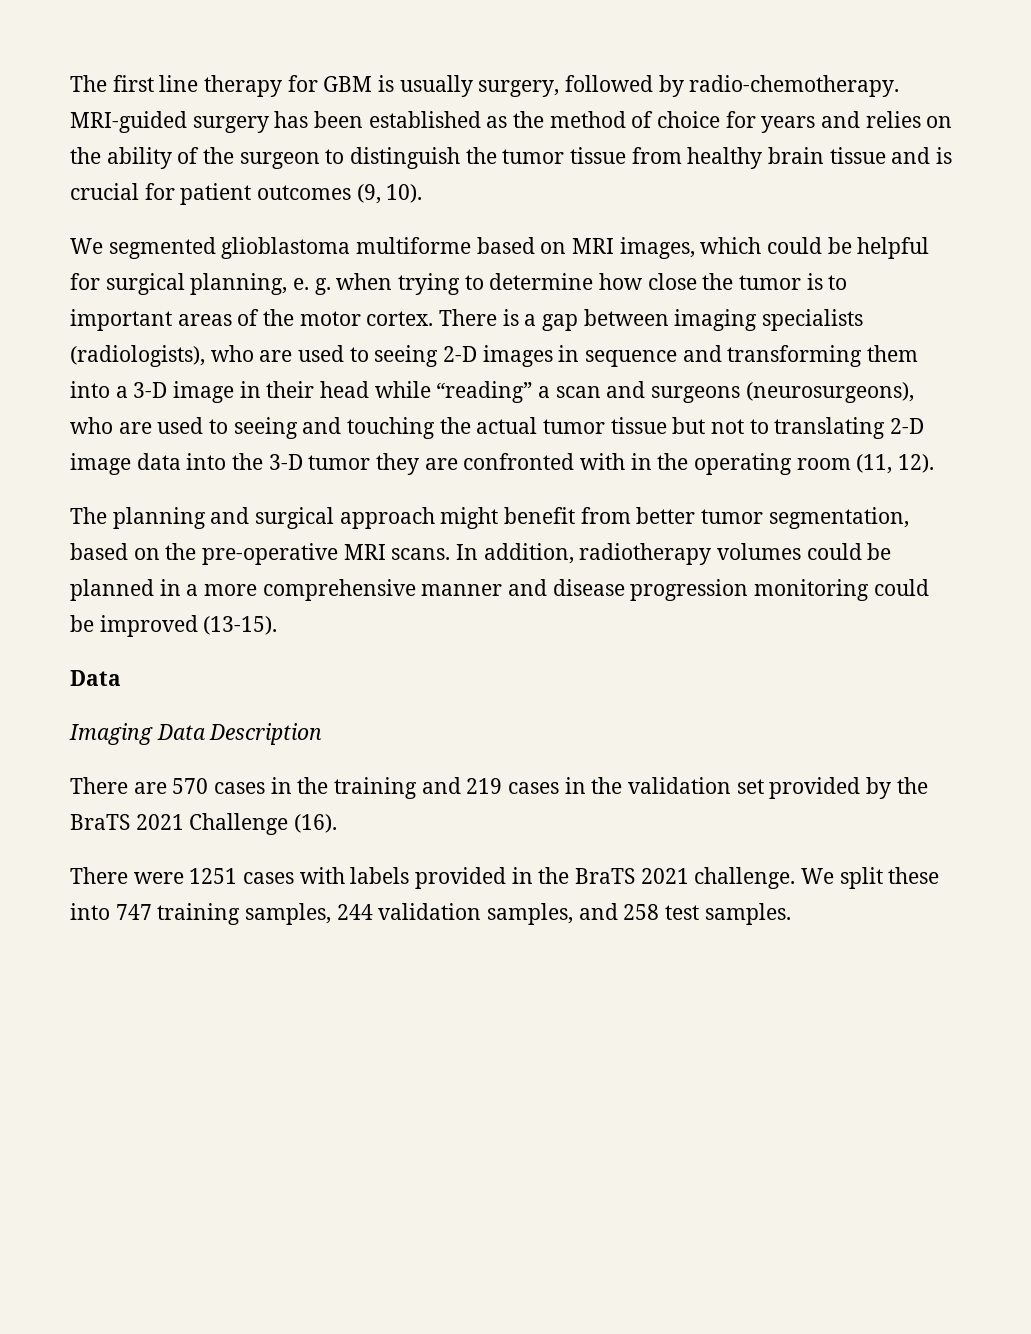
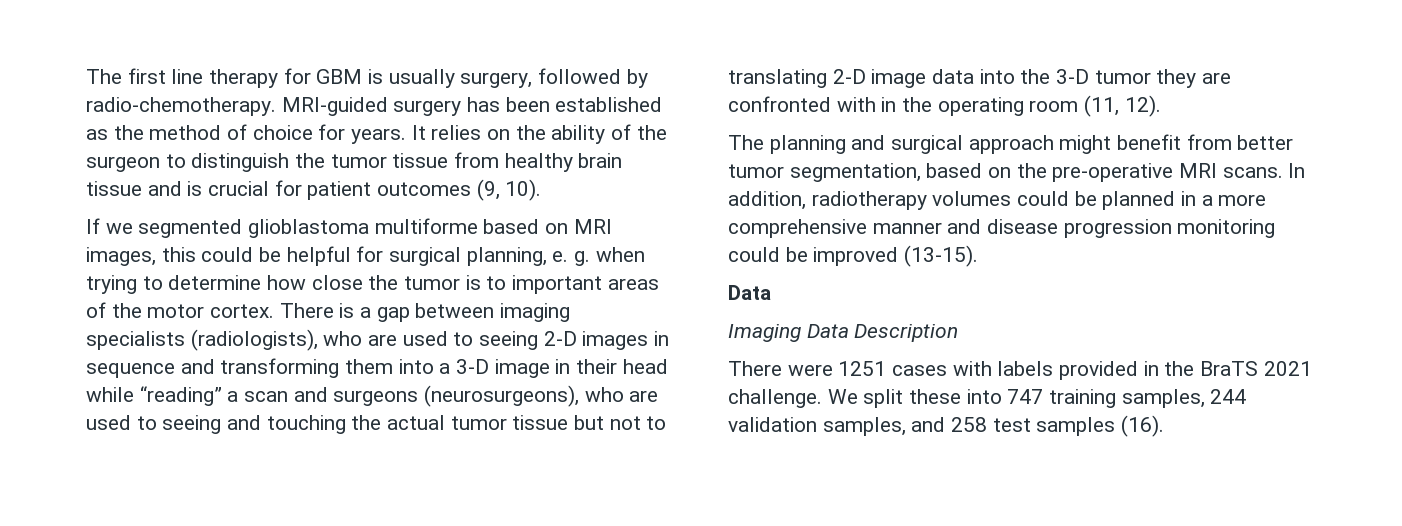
[761,111,861,133] years and -> [351,125,426,144] years. It
[70,238,103,254] We -> [86,218,133,234] If we
[700,237,762,254] which -> [161,247,196,262] this
[70,777,928,799] [70,813,338,835] // There are 570 cases in the training and 219 cases in the validation set provided by the BraTS 2021 Challenge (16). -> (959, 333) none
[704,903,791,925] samples. -> [1036,415,1165,437] samples (16).

